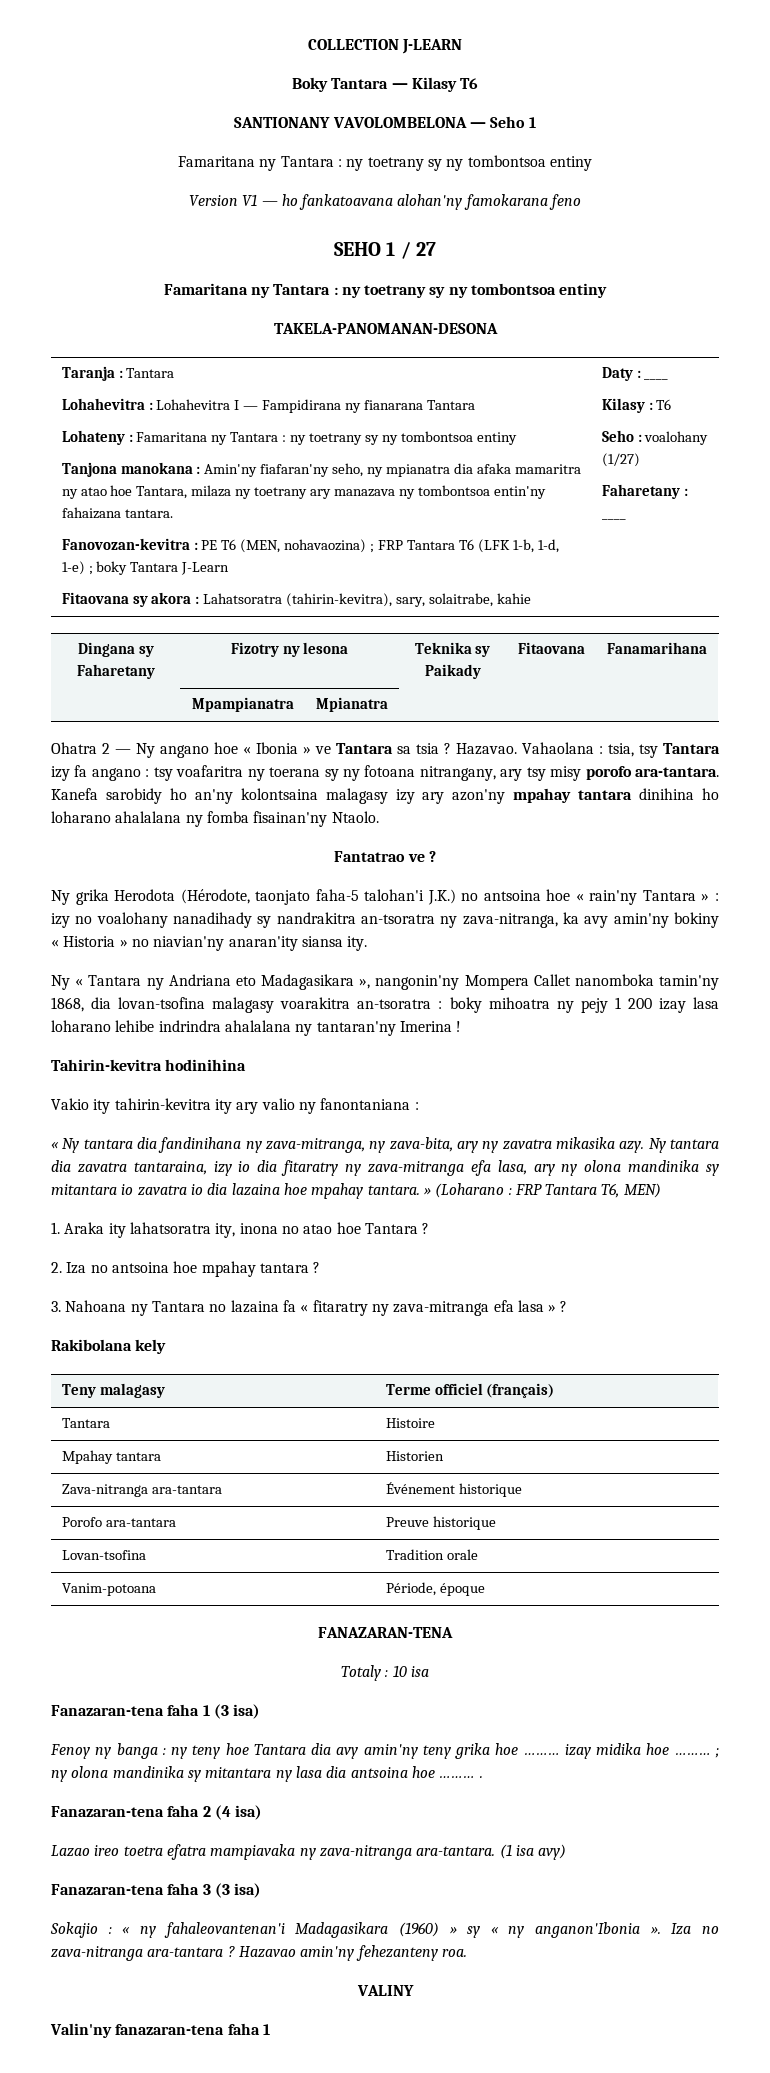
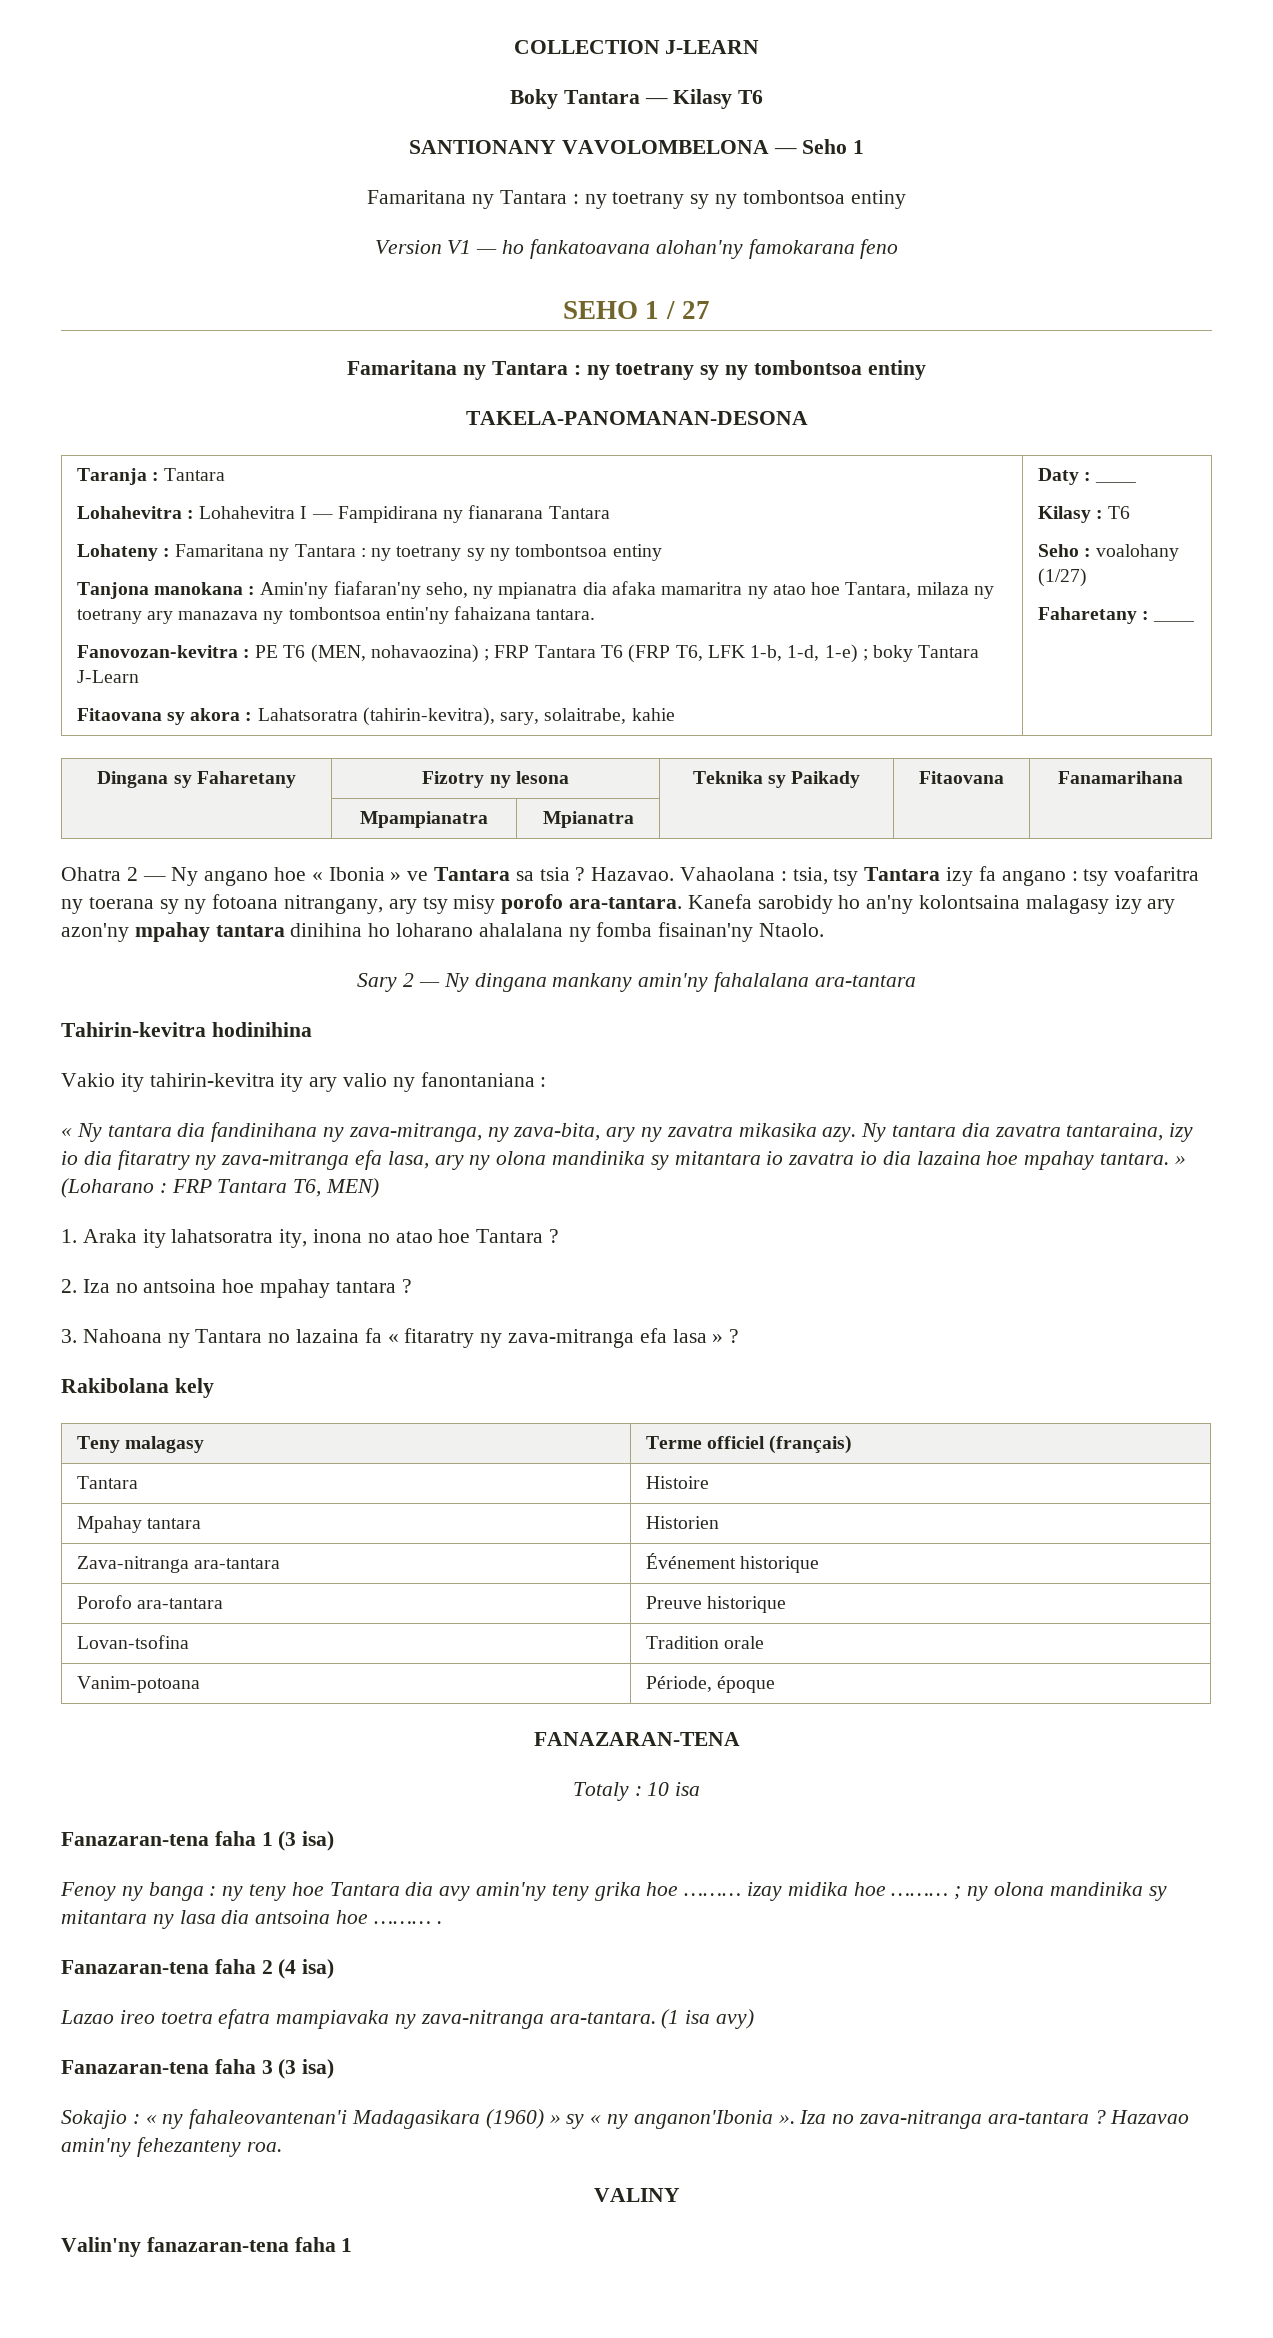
[477,539,510,553] (LFK -> [628,644,745,663] (FRP T6, LFK
[334,851,436,862] [51,889,719,905] [51,912,720,928] [51,936,368,951] [51,974,719,990] [51,997,719,1013] [51,1020,462,1036] Fantatrao ve ? // Ny grika Herodota (Hérodote, taonjato faha-5 talohan'i J.K.) no antsoina hoe « rain'ny Tantara » : izy no voalohany nanadihady sy nandrakitra an-tsoratra ny zava-nitranga, ka avy amin'ny bokiny « Historia » no niavian'ny anaran'ity siansa ity. // Ny « Tantara ny Andriana eto Madagasikara », nangonin'ny Mompera Callet nanomboka tamin'ny 1868, dia lovan-tsofina malagasy voarakitra an-tsoratra : boky mihoatra ny pejy 1 200 izay lasa loharano lehibe indrindra ahalalana ny tantaran'ny Imerina ! -> [357,972,916,992] Sary 2 — Ny dingana mankany amin'ny fahalalana ara-tantara

